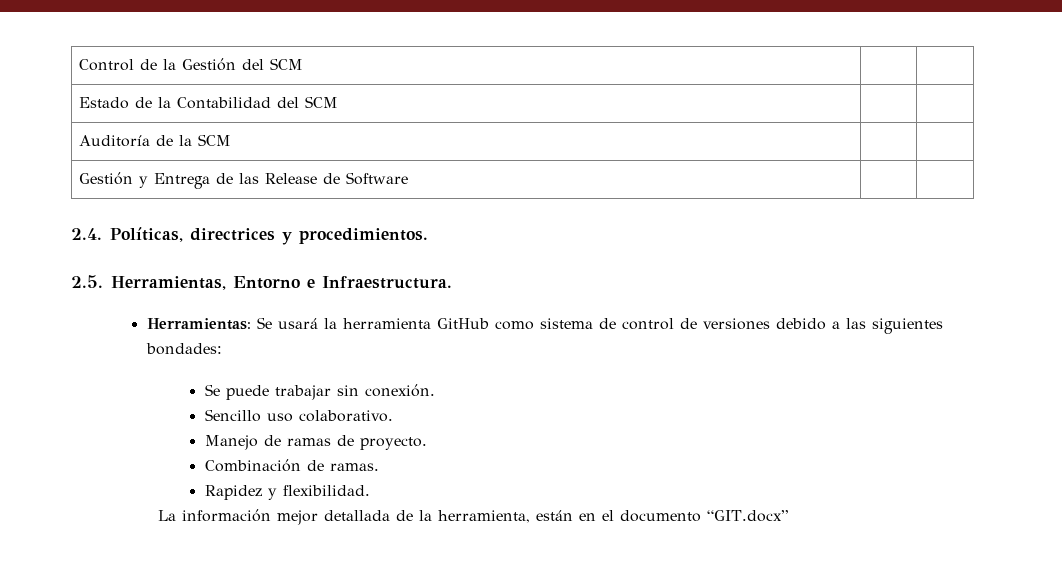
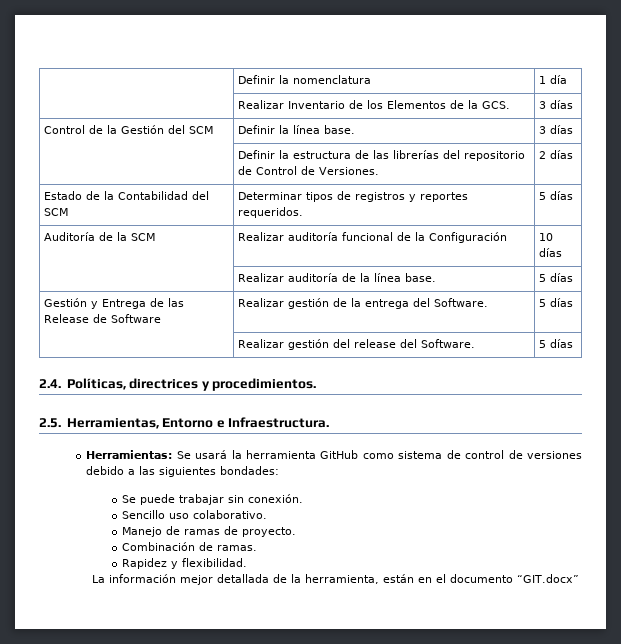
(79, 65) none -> [238,75,372,84] [539,75,568,84] [238,100,511,109] [539,100,574,109] | Definir la nomenclatura | 1 día // | Realizar Inventario de los Elementos de la GCS. | 3 días //
(304, 64) | -> [238,125,356,134] [539,125,574,134] [238,150,526,161] [238,166,380,175] [539,150,574,159] Definir la línea base. | 3 días // | Definir la estructura de las librerías del repositorio de Control de Versiones. | 2 días
[79,134,232,147] | // Auditoría de la SCM | | -> [238,191,469,202] [238,207,304,218] [539,191,574,200] [44,232,156,241] [238,232,508,243] [539,233,554,241] [539,248,563,257] [238,273,437,282] [539,273,574,282] Determinar tipos de registros y reportes requeridos. | 5 días // Auditoría de la SCM | Realizar auditoría funcional de la Configuración | 10 días // | Realizar auditoría de la línea base. | 5 días
(409, 178) | -> [238,298,489,309] [539,298,574,307] [238,339,476,350] [539,339,574,348] Realizar gestión de la entrega del Software. | 5 días // | Realizar gestión del release del Software. | 5 días

